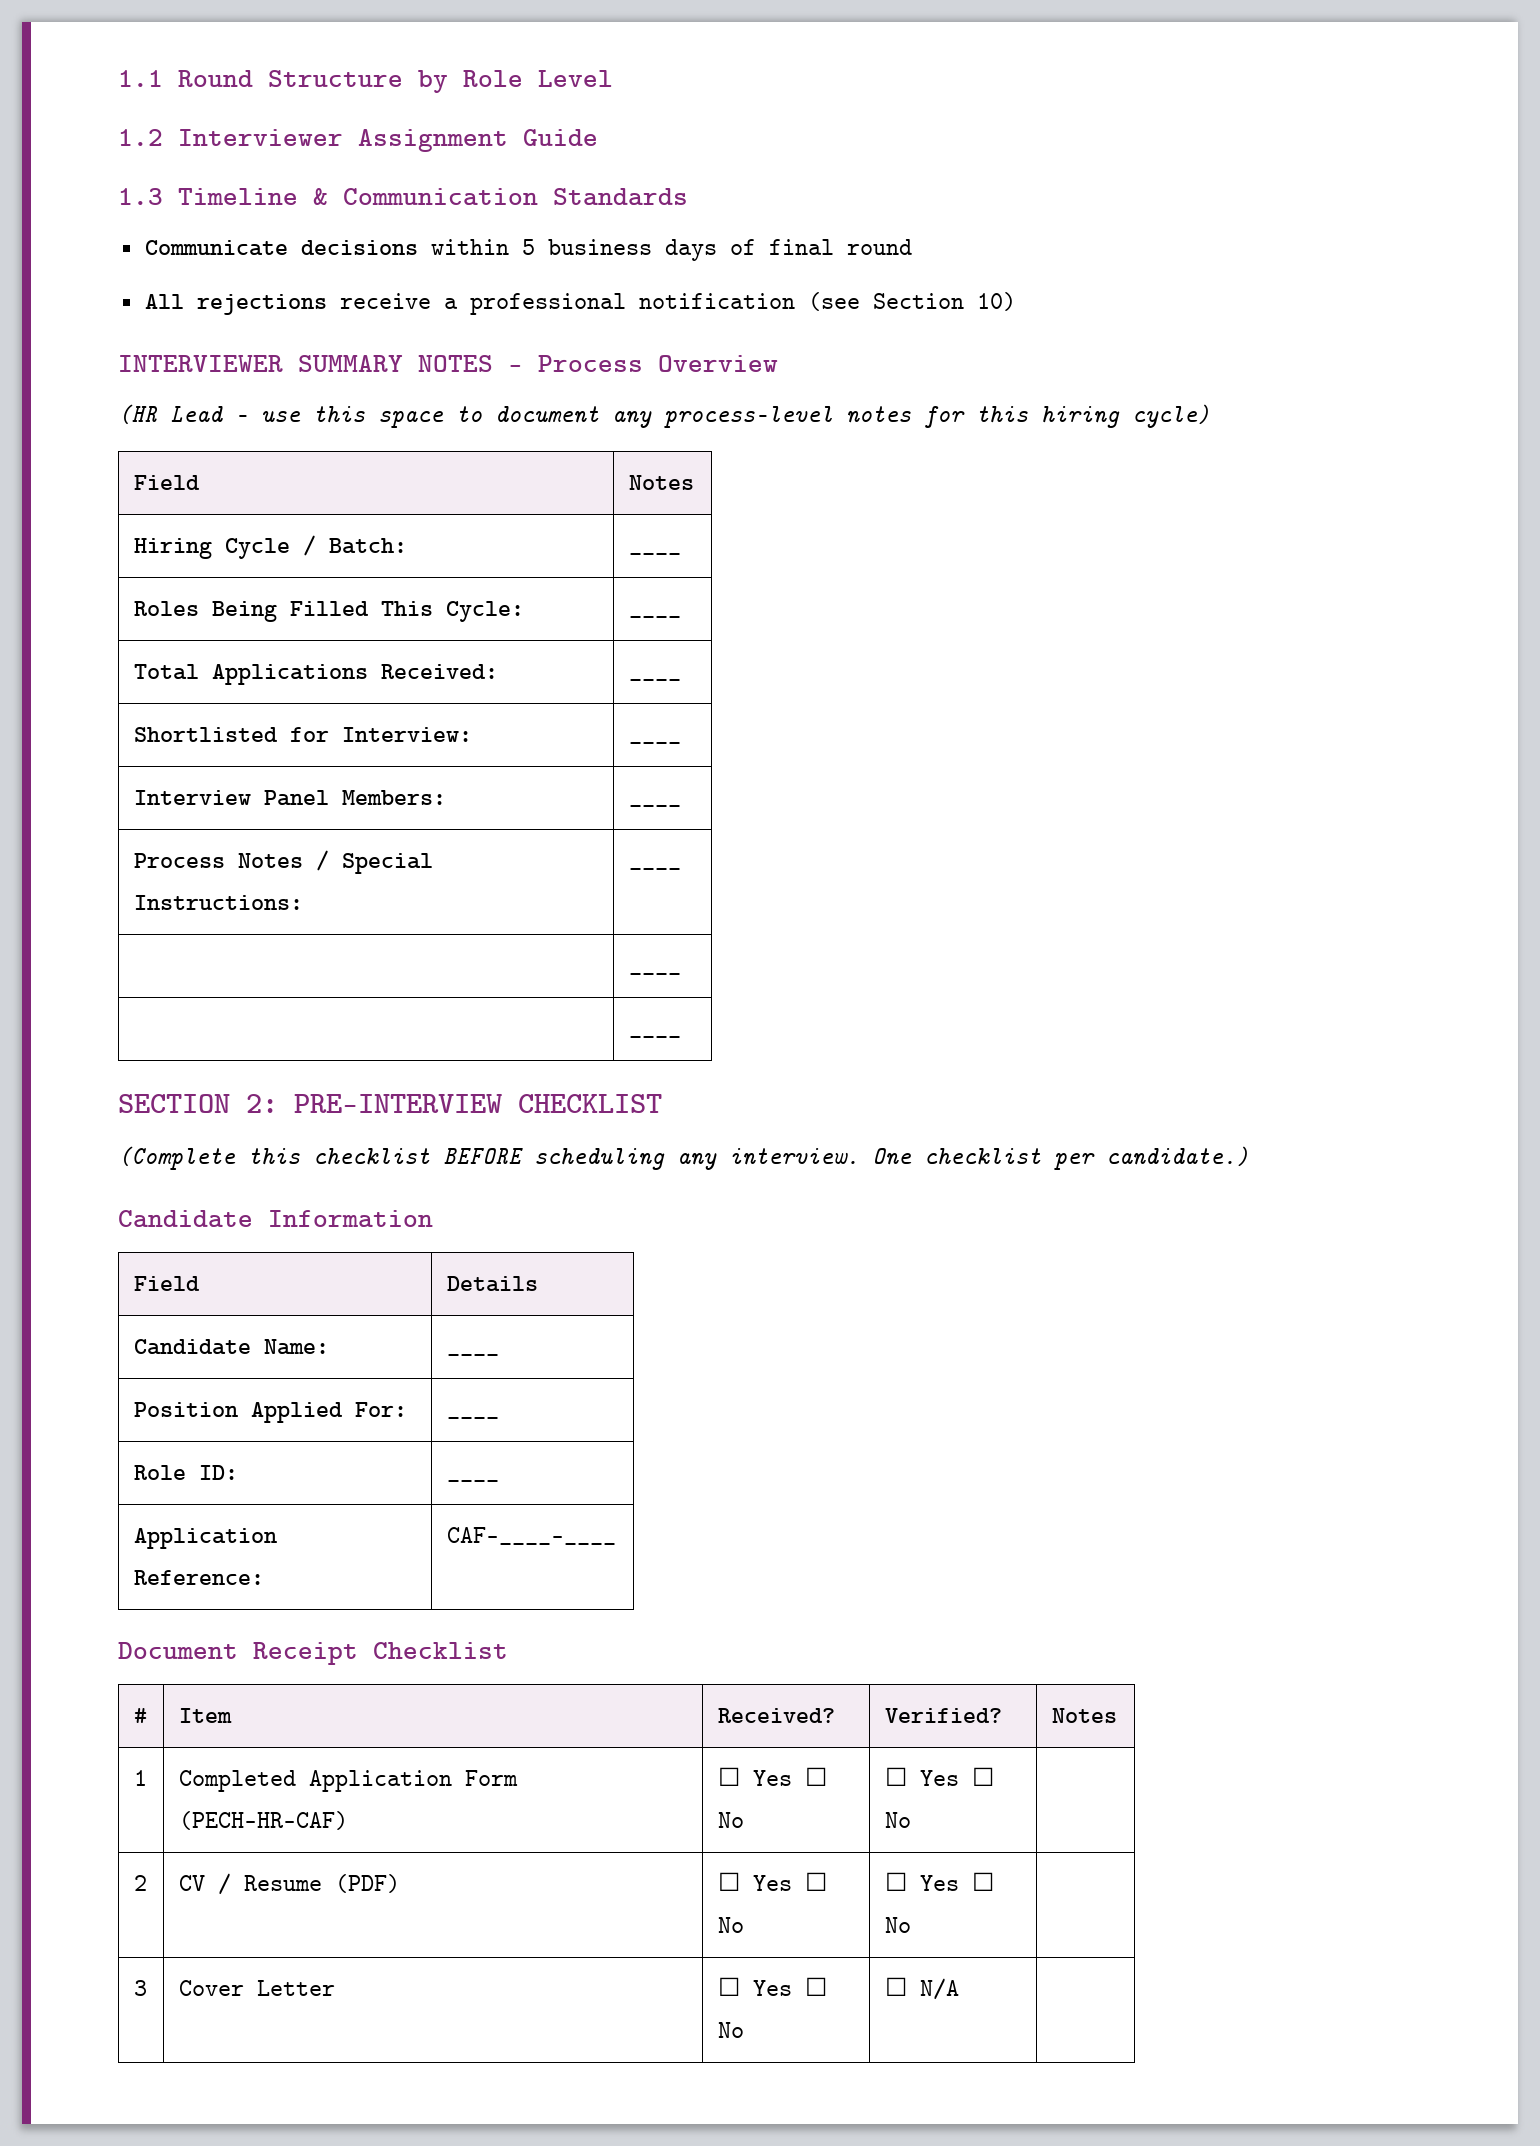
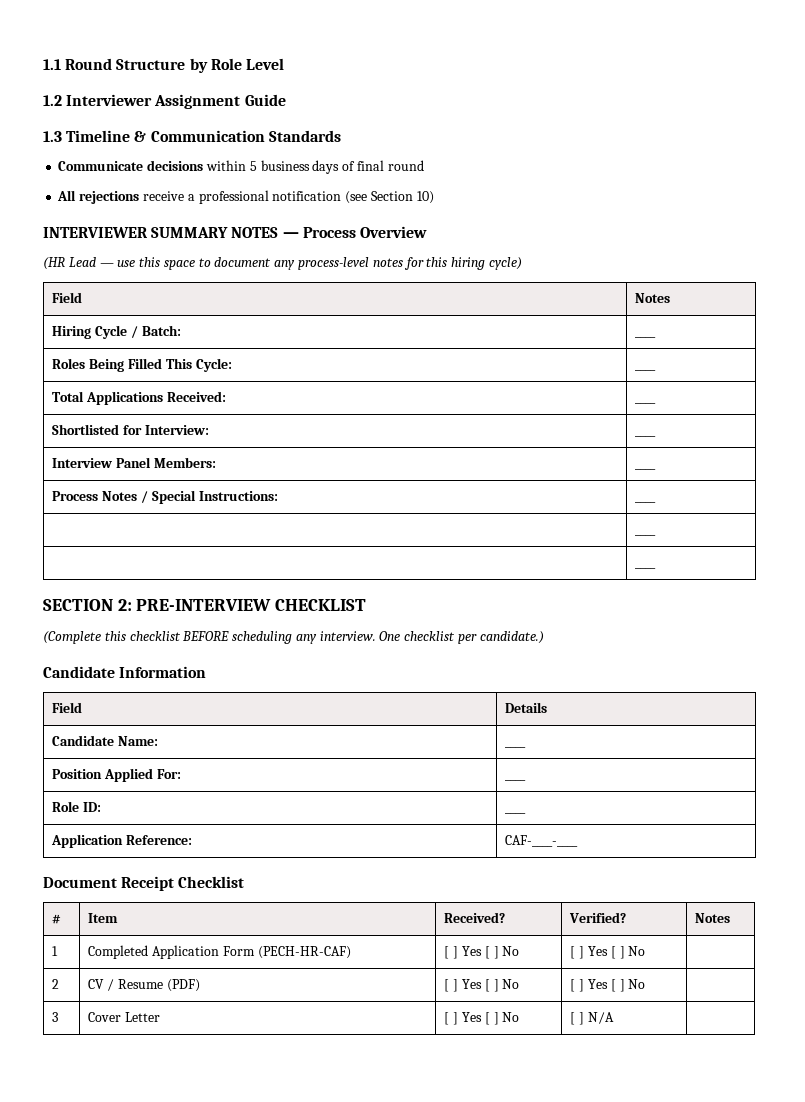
[717,1767,827,1786] [717,1812,744,1828] [884,1767,994,1786] ☐ Yes ☐ No | ☐ Yes ☐ -> [444,946,520,959] [570,946,625,959] [ ] Yes [ ] No | [ ] Yes [ ]
[717,1872,827,1891] [717,1917,744,1933] [884,1872,994,1891] ☐ Yes ☐ No | ☐ Yes ☐ -> [444,979,520,992] [570,979,625,992] [ ] Yes [ ] No | [ ] Yes [ ]
[717,1977,827,1996] [717,2022,744,2038] [884,1977,907,1996] ☐ Yes ☐ No | ☐ -> [444,1012,520,1025] [570,1012,585,1025] [ ] Yes [ ] No | [ ]

